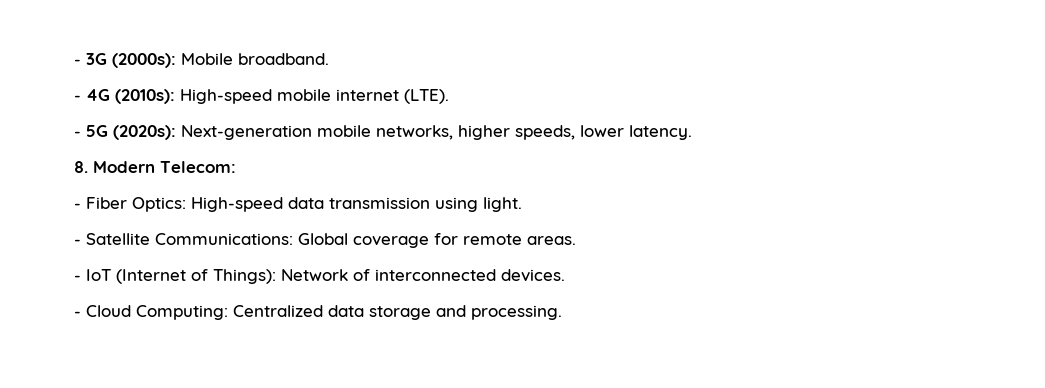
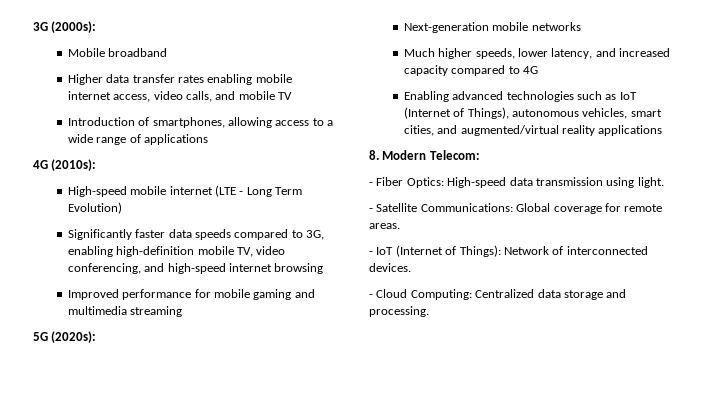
[74,59,81,65] - -> (33, 26) none
[181,53,329,65] [74,95,81,101] Mobile broadband. // - -> [67,48,168,57] [67,74,292,85] [67,91,293,102] [67,117,334,128] [67,134,208,145] // Mobile broadband // Higher data transfer rates enabling mobile internet access, video calls, and mobile TV // Introduction of smartphones, allowing access to a wide range of applications //
(175, 96) none -> (97, 165) //
[404,89,449,104] [74,131,81,137] (LTE). // - -> [214,185,303,197] [67,202,122,214] [67,229,325,240] [67,246,286,257] [67,263,324,274] [67,289,315,300] [67,306,183,317] (LTE - Long Term Evolution) // Significantly faster data speeds compared to 3G, enabling high-definition mobile TV, video conferencing, and high-speed internet browsing // Improved performance for mobile gaming and multimedia streaming //
(176, 132) none -> (97, 337) //
[376,125,453,140] networks, -> [531,22,581,31] [403,48,435,57] networks // Much
[629,125,692,140] latency. -> [551,48,671,59] [403,65,538,76] [403,91,637,102] [403,107,662,119] [403,125,663,136] latency, and increased capacity compared to 4G // Enabling advanced technologies such as IoT (Internet of Things), autonomous vehicles, smart cities, and augmented/virtual reality applications

